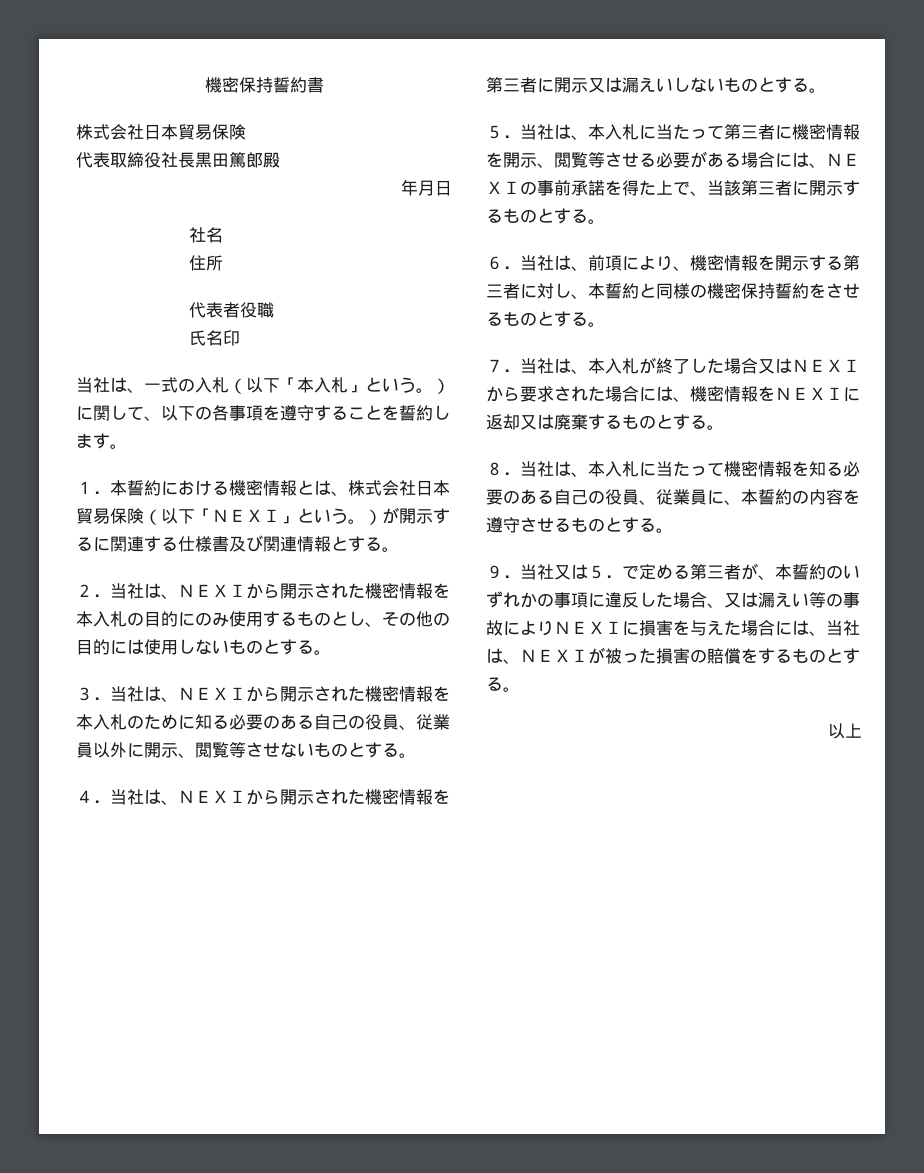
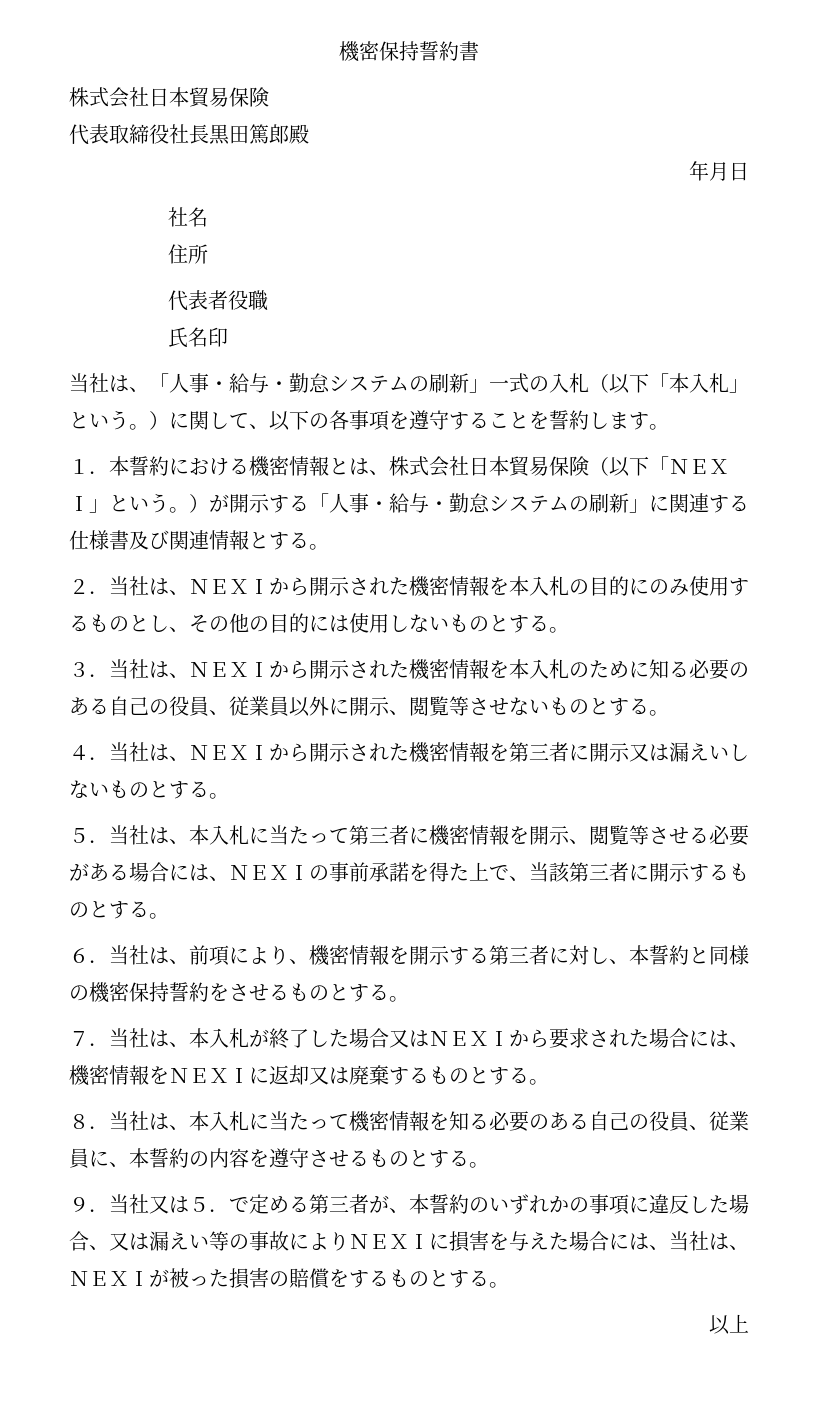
(144, 390) none -> [149,373,489,393] 「人事・給与・勤怠システムの刷新」
(93, 544) none -> [309,493,649,513] 「人事・給与・勤怠システムの刷新」

